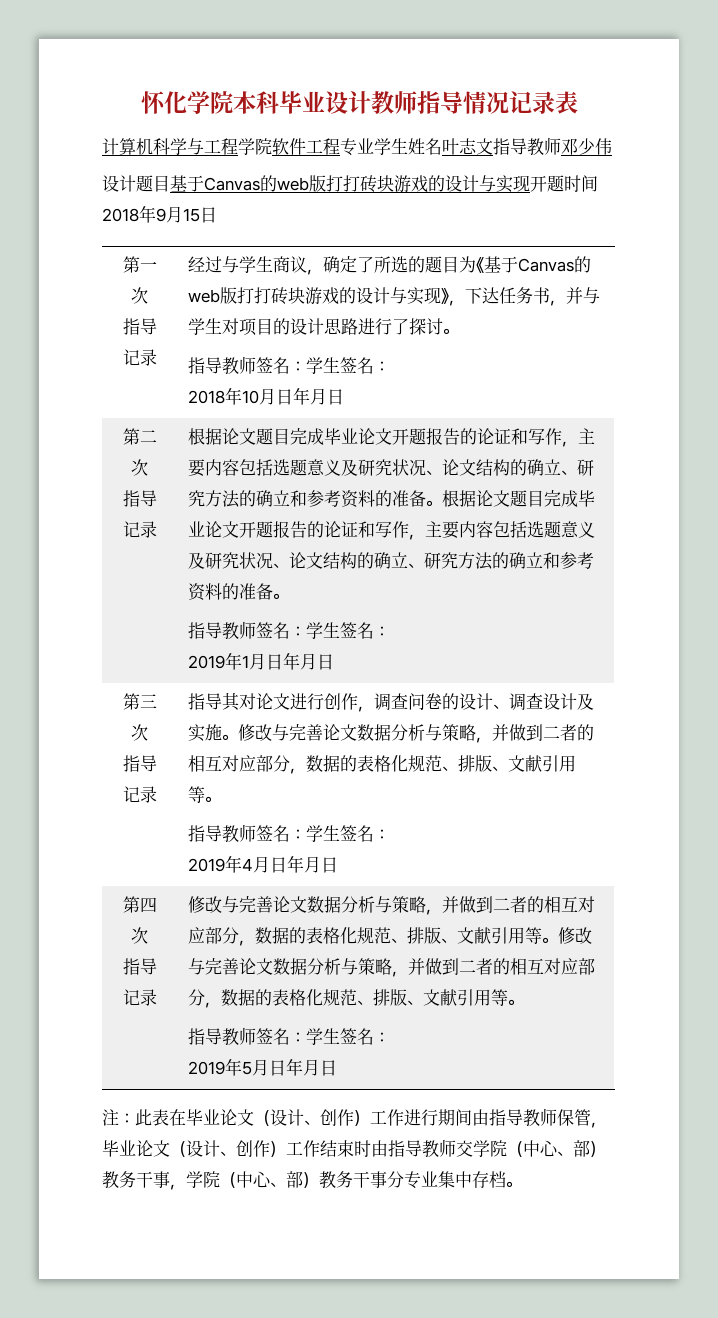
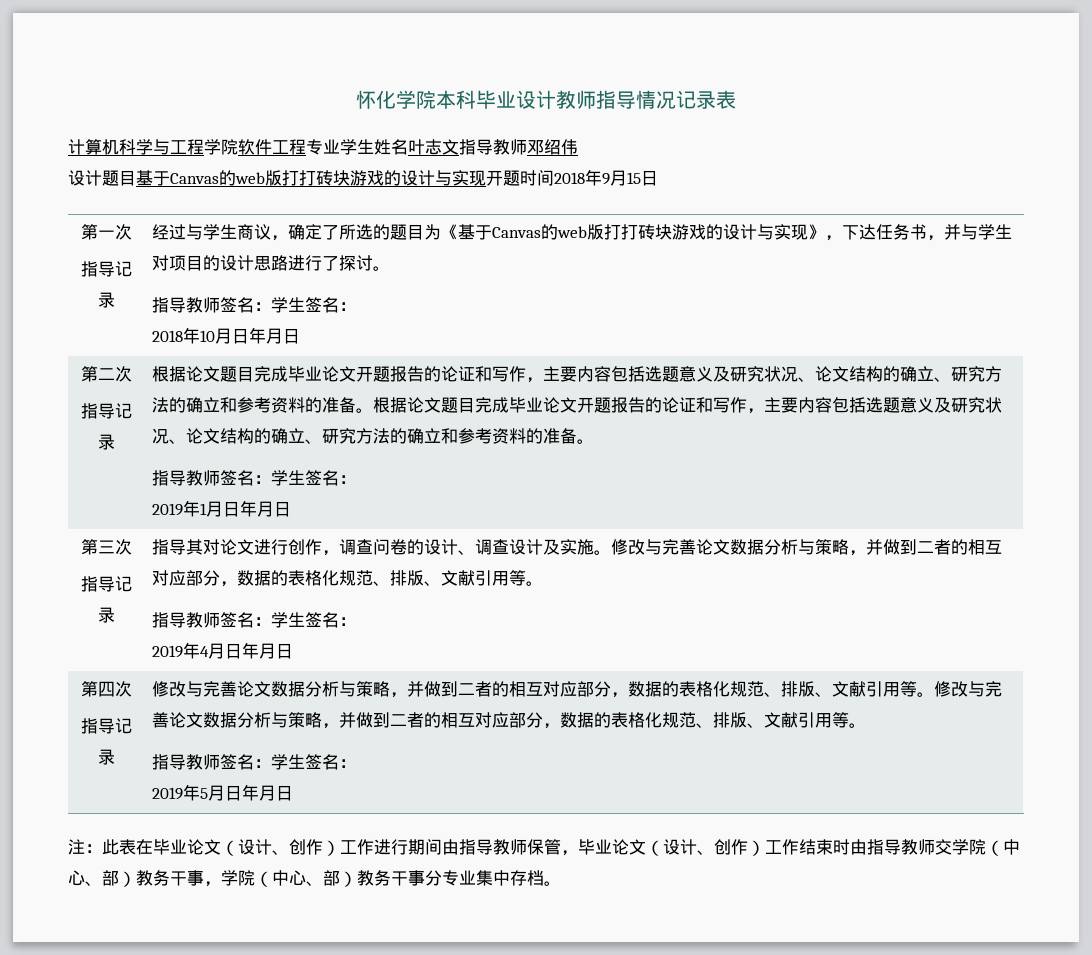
[578,138,595,155] 少 -> [544,139,561,155] 绍

